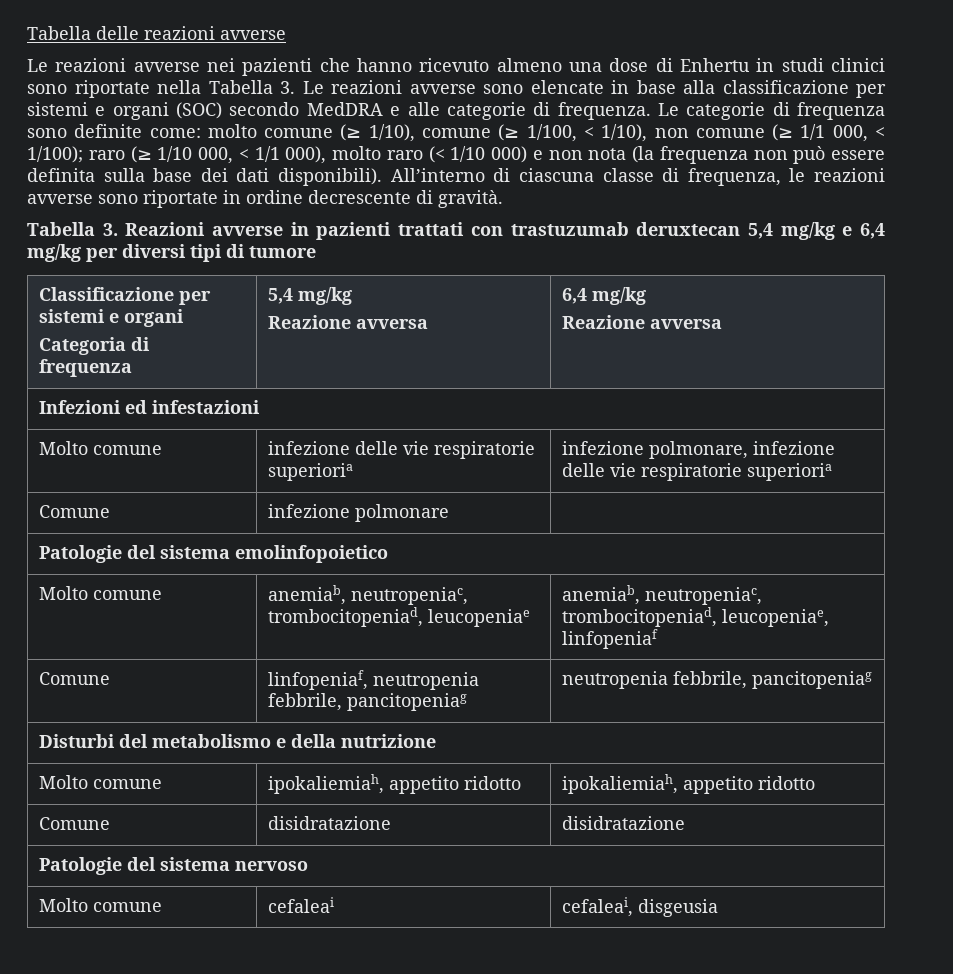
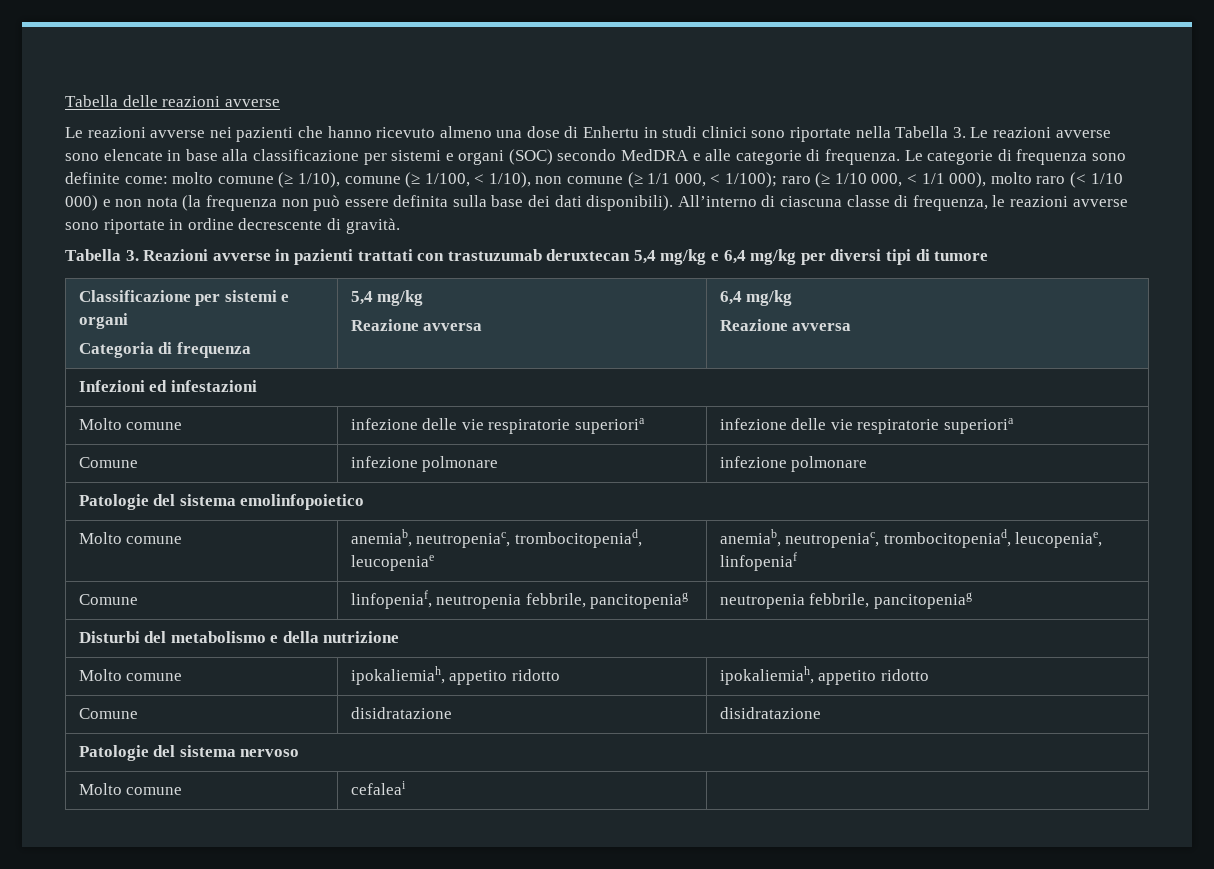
[648,441,835,459] polmonare, infezione -> (787, 424) none
(449, 513) none -> [719,456,868,472] infezione polmonare
[561,897,718,917] cefaleai, disgeusia -> (406, 788) none

